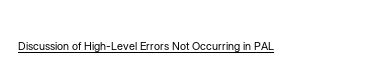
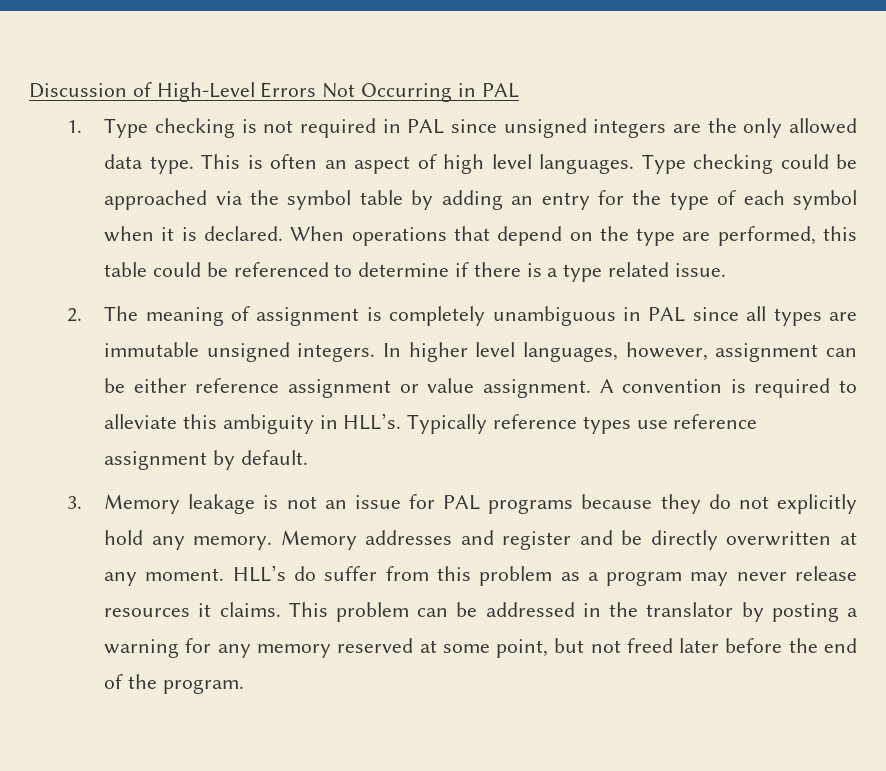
(274, 46) none -> [66,118,857,138] [104,154,857,174] [104,190,857,210] [104,226,858,246] [104,262,726,282] [66,306,857,326] [104,342,858,362] [104,378,857,398] [104,413,758,434] [104,450,308,470] [66,494,857,514] [104,530,857,550] [104,565,858,586] [104,602,858,622] [104,638,858,658] [104,674,244,694] // 1. Type checking is not required in PAL since unsigned integers are the only allowed data type. This is often an aspect of high level languages. Type checking could be approached via the symbol table by adding an entry for the type of each symbol when it is declared. When operations that depend on the type are performed, this table could be referenced to determine if there is a type related issue. // 2. The meaning of assignment is completely unambiguous in PAL since all types are immutable unsigned integers. In higher level languages, however, assignment can be either reference assignment or value assignment. A convention is required to alleviate this ambiguity in HLL’s. Typically reference types use reference assignment by default. // 3. Memory leakage is not an issue for PAL programs because they do not explicitly hold any memory. Memory addresses and register and be directly overwritten at any moment. HLL’s do suffer from this problem as a program may never release resources it claims. This problem can be addressed in the translator by posting a warning for any memory reserved at some point, but not freed later before the end of the program.

